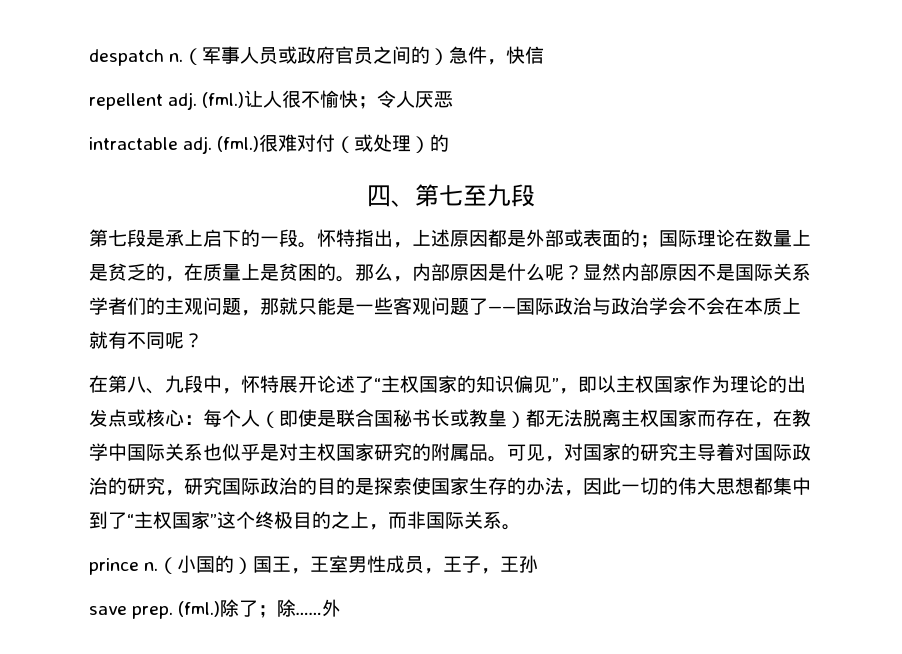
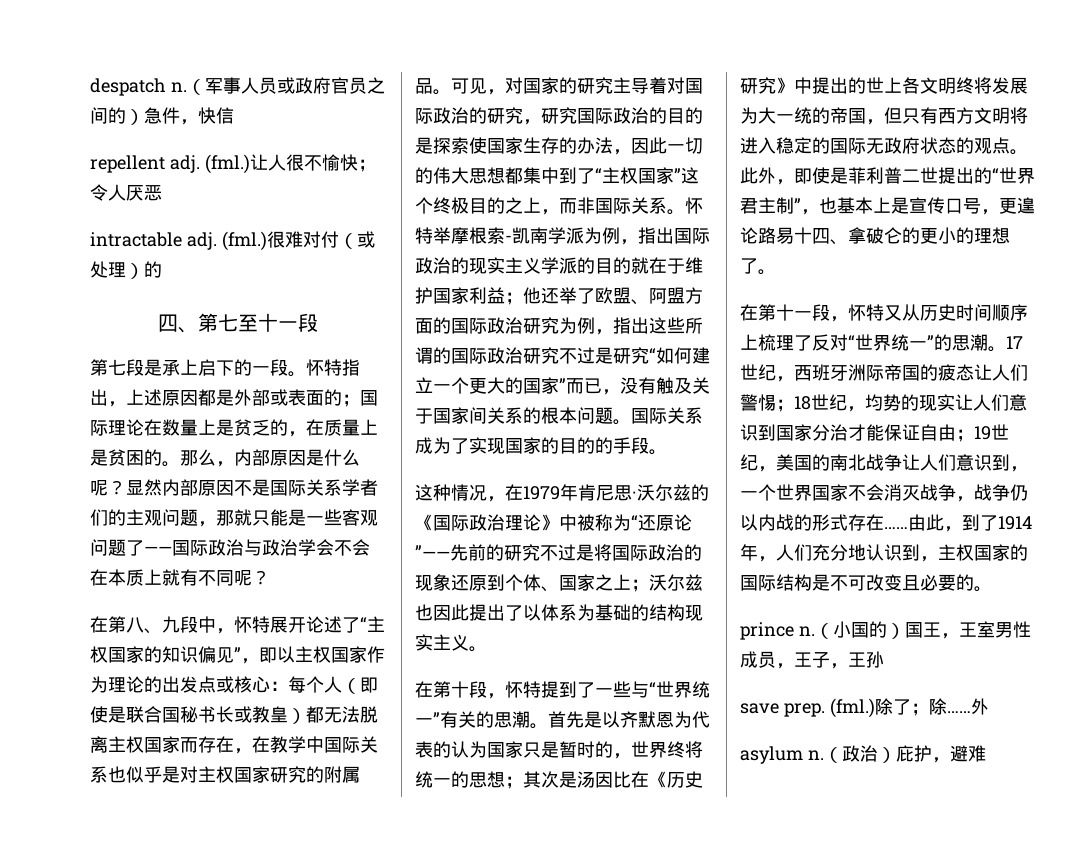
[487,184,511,207] 九 -> [258,313,298,332] 十一
(521, 527) none -> [685,197,703,214] [415,227,710,245] [415,257,703,274] [415,287,703,305] [415,317,703,335] [415,347,710,364] [415,377,710,395] [415,407,703,425] [415,437,667,455] [415,484,709,502] [415,514,692,531] [415,544,702,561] [415,574,703,592] [415,604,703,621] [415,634,487,652] [415,681,710,699] [415,711,710,729] [415,741,703,759] [415,771,703,789] [740,77,1028,94] [740,107,1028,125] [740,137,1028,155] [740,167,1035,185] [740,197,1035,215] [740,227,1010,245] [740,258,776,275] [740,304,1028,322] [740,334,1023,352] [740,364,1028,382] [740,394,1027,412] [740,424,1009,442] [740,454,1028,472] [740,484,1028,502] [740,514,1032,532] [740,544,1028,562] [740,574,992,592] 怀特举摩根索-凯南学派为例，指出国际政治的现实主义学派的目的就在于维护国家利益；他还举了欧盟、阿盟方面的国际政治研究为例，指出这些所谓的国际政治研究不过是研究“如何建立一个更大的国家”而已，没有触及关于国家间关系的根本问题。国际关系成为了实现国家的目的的手段。 // 这种情况，在1979年肯尼思·沃尔兹的《国际政治理论》中被称为“还原论”——先前的研究不过是将国际政治的现象还原到个体、国家之上；沃尔兹也因此提出了以体系为基础的结构现实主义。 // 在第十段，怀特提到了一些与“世界统一”有关的思潮。首先是以齐默恩为代表的认为国家只是暂时的，世界终将统一的思想；其次是汤因比在《历史研究》中提出的世上各文明终将发展为大一统的帝国，但只有西方文明将进入稳定的国际无政府状态的观点。此外，即使是菲利普二世提出的“世界君主制”，也基本上是宣传口号，更遑论路易十四、拿破仑的更小的理想了。 // 在第十一段，怀特又从历史时间顺序上梳理了反对“世界统一”的思潮。17世纪，西班牙洲际帝国的疲态让人们警惕；18世纪，均势的现实让人们意识到国家分治才能保证自由；19世纪，美国的南北战争让人们意识到，一个世界国家不会消灭战争，战争仍以内战的形式存在……由此，到了1914年，人们充分地认识到，主权国家的国际结构是不可改变且必要的。
(342, 608) none -> [740,745,986,764] // asylum n.（政治）庇护，避难

